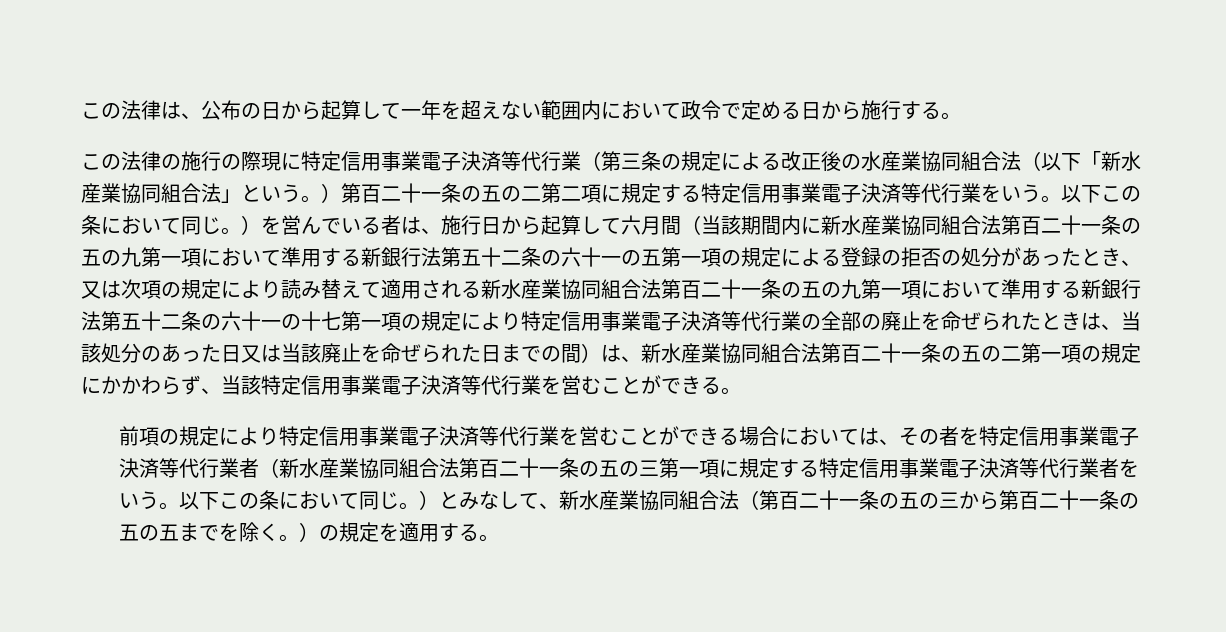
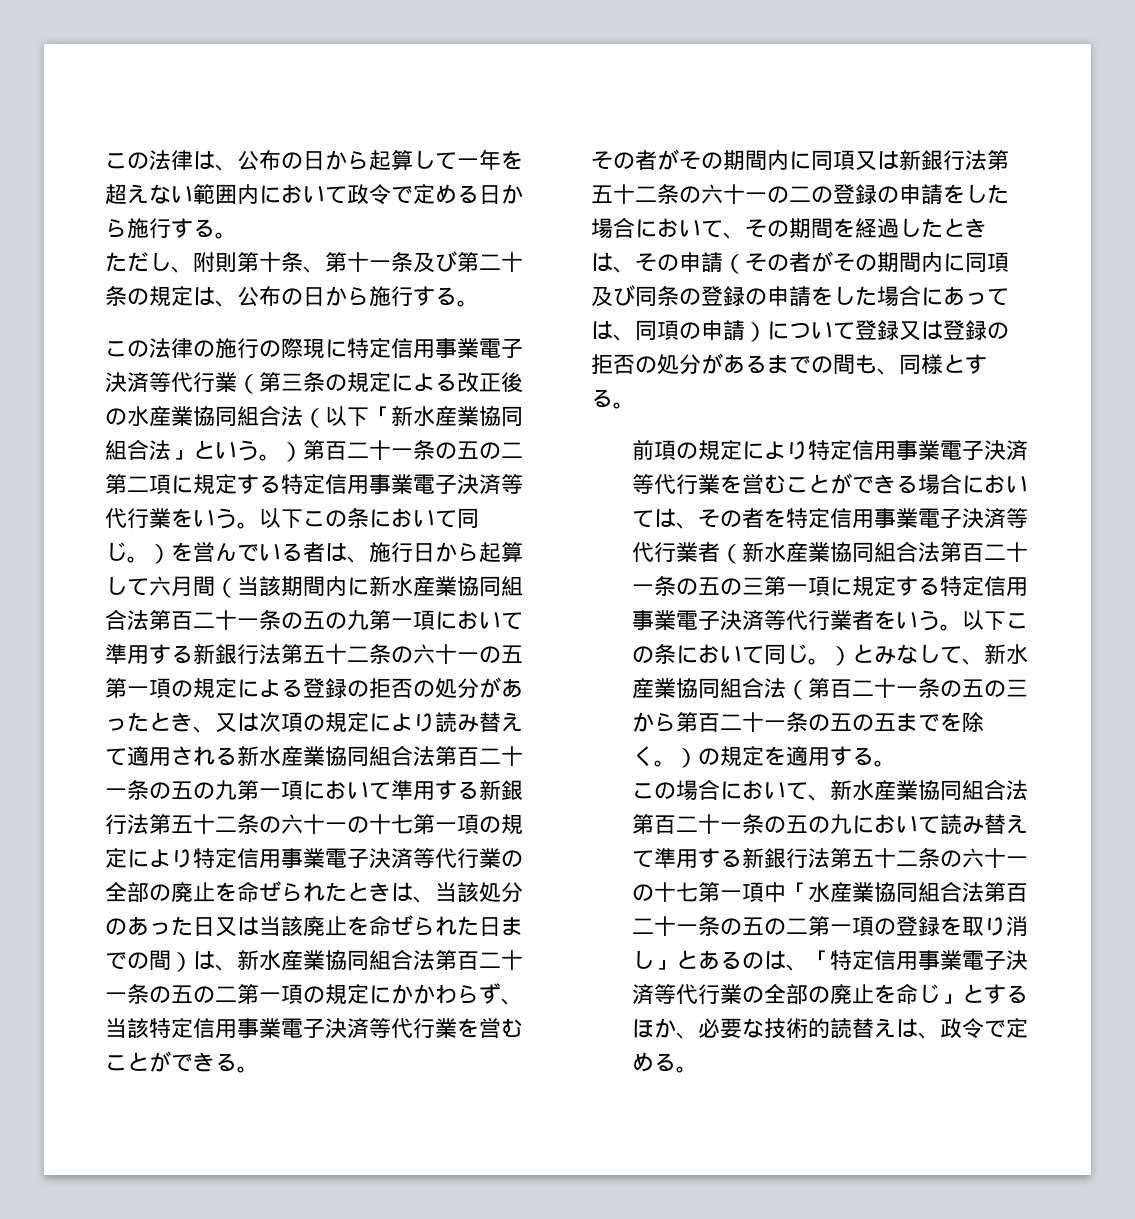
(961, 116) none -> [105,251,523,273] [105,286,479,307] // ただし、附則第十条、第十一条及び第二十条の規定は、公布の日から施行する。
(741, 391) none -> [591,149,1009,171] [591,184,1009,204] [591,217,987,239] [591,251,1009,274] [591,285,1009,307] [591,320,1009,342] [591,353,987,375] [591,389,635,409] // その者がその期間内に同項又は新銀行法第五十二条の六十一の二の登録の申請をした場合において、その期間を経過したときは、その申請（その者がその期間内に同項及び同条の登録の申請をした場合にあっては、同項の申請）について登録又は登録の拒否の処分があるまでの間も、同様とする。
(499, 538) none -> [632,779,1029,801] [632,814,1029,834] [632,848,1029,869] [632,881,1029,903] [632,916,1029,937] [632,950,1029,971] [632,983,1029,1005] [632,1018,1029,1039] [632,1052,699,1073] // この場合において、新水産業協同組合法第百二十一条の五の九において読み替えて準用する新銀行法第五十二条の六十一の十七第一項中「水産業協同組合法第百二十一条の五の二第一項の登録を取り消し」とあるのは、「特定信用事業電子決済等代行業の全部の廃止を命じ」とするほか、必要な技術的読替えは、政令で定める。

